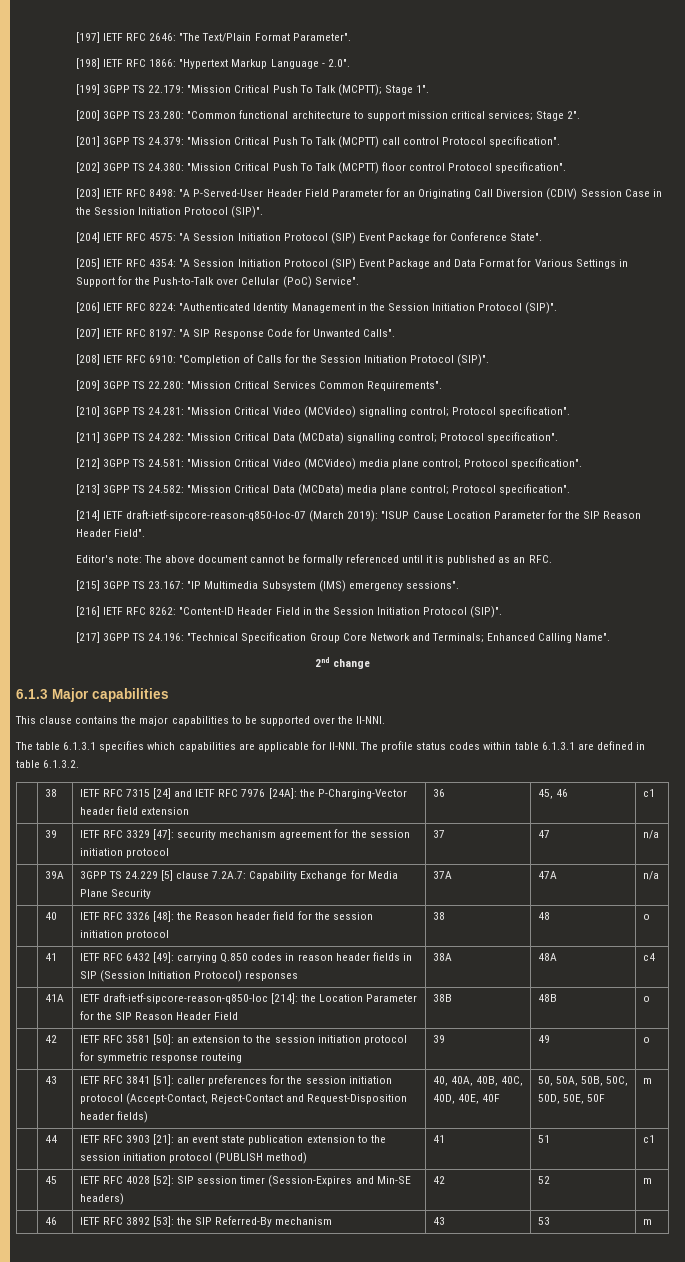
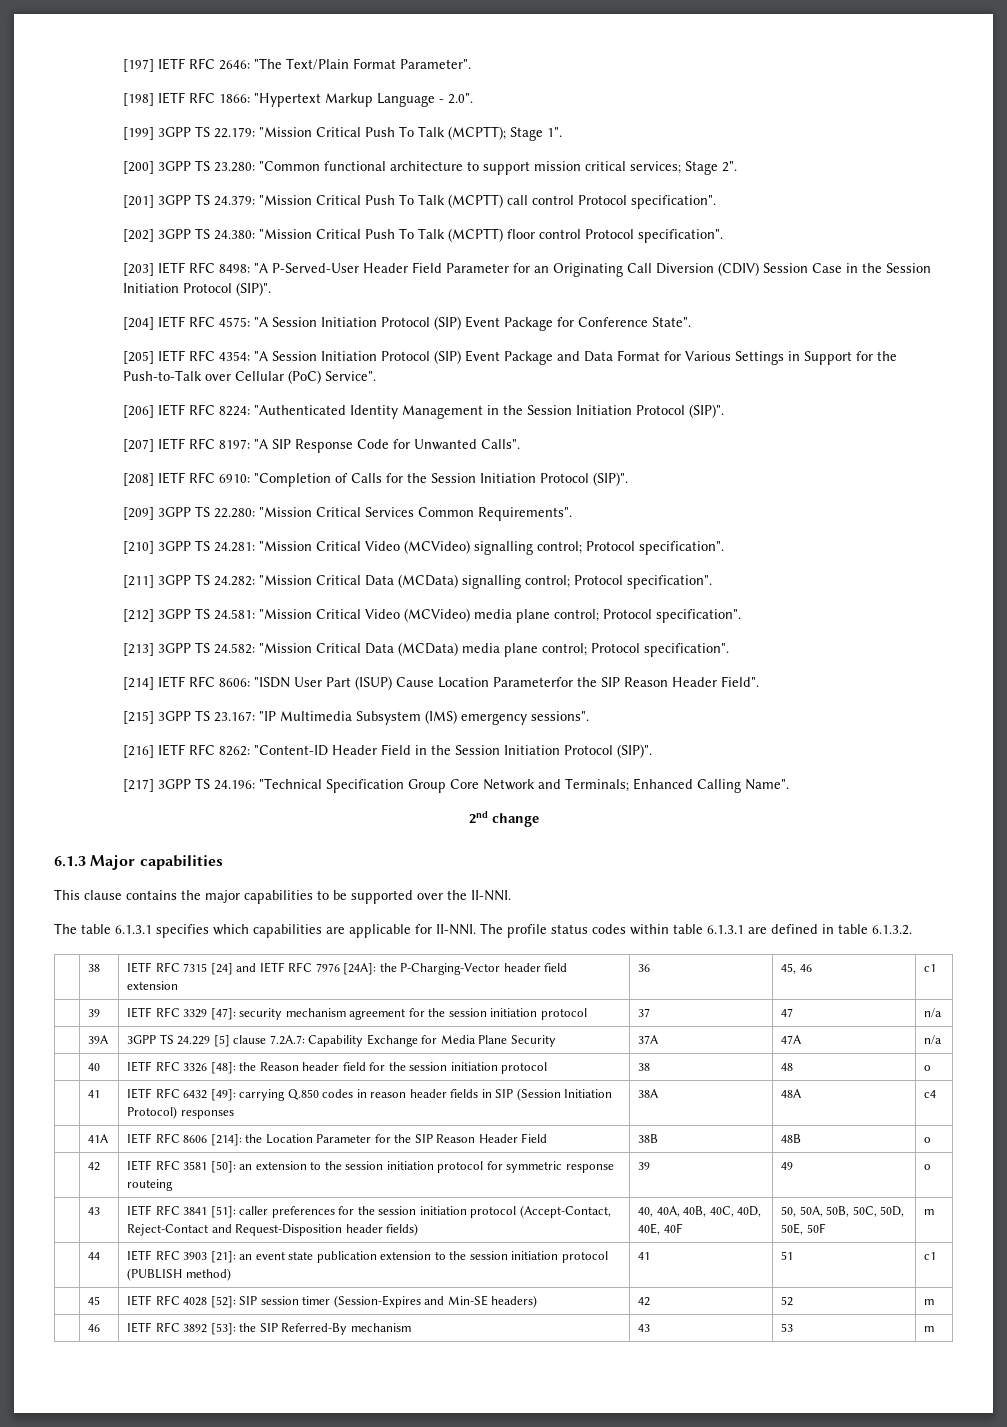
[126,510,562,522] draft-ietf-sipcore-reason-q850-loc-07 (March 2019): "ISUP Cause Location Parameter for -> [188,676,573,690] RFC 8606: "ISDN User Part (ISUP) Cause Location Parameterfor
[75,554,552,565] // Editor's note: The above document cannot be formally referenced until it is published as an RFC. -> (759, 681) none
[102,993,268,1004] draft-ietf-sipcore-reason-q850-loc -> [155,1133,208,1143] RFC 8606

